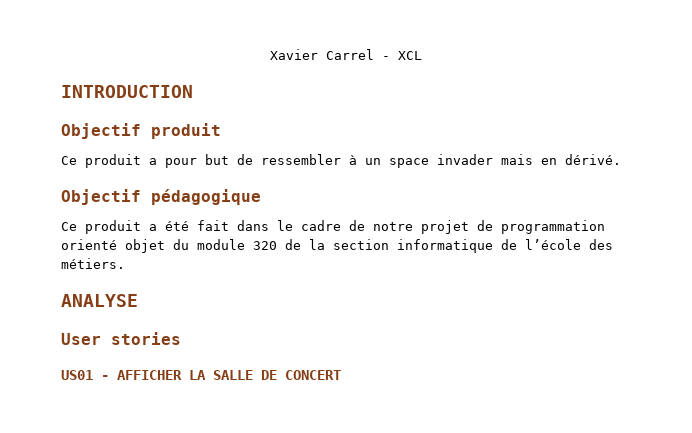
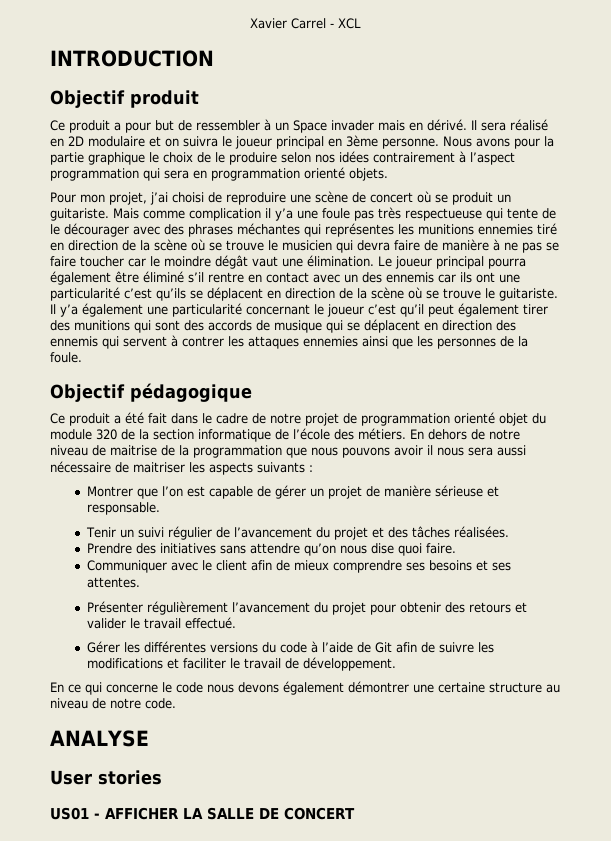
[389,158,429,168] space -> [293,120,327,133] Space
(621, 159) none -> [471,119,548,131] [50,135,554,149] [50,151,515,165] [50,167,388,181] [50,191,511,205] [50,207,556,221] [50,223,557,237] [50,239,559,253] [50,255,526,269] [50,271,520,285] [50,287,558,301] [50,303,548,317] [50,319,516,333] [50,335,528,349] [50,352,82,363] Il sera réalisé en 2D modulaire et on suivra le joueur principal en 3ème personne. Nous avons pour la partie graphique le choix de le produire selon nos idées contrairement à l’aspect programmation qui sera en programmation orienté objets. // Pour mon projet, j’ai choisi de reproduire une scène de concert où se produit un guitariste. Mais comme complication il y’a une foule pas très respectueuse qui tente de le décourager avec des phrases méchantes qui représentes les munitions ennemies tiré en direction de la scène où se trouve le musicien qui devra faire de manière à ne pas se faire toucher car le moindre dégât vaut une élimination. Le joueur principal pourra également être éliminé s’il rentre en contact avec un des ennemis car ils ont une particularité c’est qu’ils se déplacent en direction de la scène où se trouve le guitariste. Il y’a également une particularité concernant le joueur c’est qu’il peut également tirer des munitions qui sont des accords de musique qui se déplacent en direction des ennemis qui servent à contrer les attaques ennemies ainsi que les personnes de la foule.
(125, 263) none -> [410,429,520,440] [50,445,526,458] [50,461,313,475] [86,485,499,499] [86,502,160,515] [85,526,509,540] [86,543,456,556] [86,560,511,573] [86,577,140,588] [86,601,527,615] [86,617,236,629] [86,641,494,653] [86,657,396,671] [50,681,560,695] [50,698,176,709] En dehors de notre niveau de maitrise de la programmation que nous pouvons avoir il nous sera aussi nécessaire de maitriser les aspects suivants : // Montrer que l’on est capable de gérer un projet de manière sérieuse et responsable. // Tenir un suivi régulier de l’avancement du projet et des tâches réalisées. // Prendre des initiatives sans attendre qu’on nous dise quoi faire. // Communiquer avec le client afin de mieux comprendre ses besoins et ses attentes. // Présenter régulièrement l’avancement du projet pour obtenir des retours et valider le travail effectué. // Gérer les différentes versions du code à l’aide de Git afin de suivre les modifications et faciliter le travail de développement. // En ce qui concerne le code nous devons également démontrer une certaine structure au niveau de notre code.

